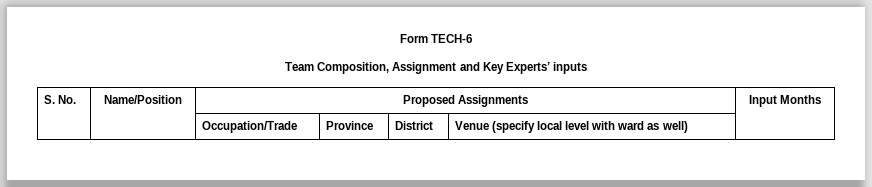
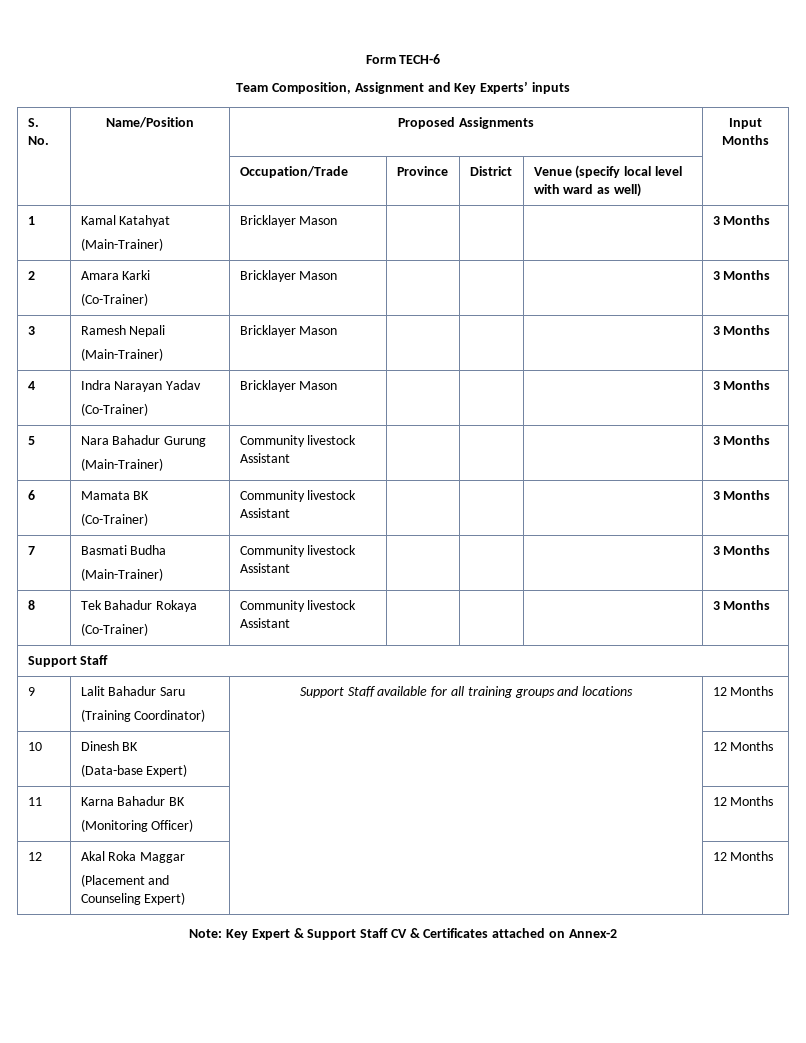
(688, 127) none -> [27,216,35,225] [80,215,171,227] [80,238,163,251] [239,215,338,227] [712,215,771,225] [27,271,35,280] [80,270,151,280] [80,293,148,306] [239,270,338,282] [712,270,771,280] [27,326,35,335] [80,325,166,337] [80,348,163,361] [239,325,338,337] [712,325,771,335] [27,381,35,390] [80,380,202,392] [80,403,148,416] [239,380,338,392] [712,380,771,390] [27,436,35,445] [80,435,207,447] [80,458,163,471] [239,435,357,447] [239,453,290,463] [712,435,771,445] [27,490,35,500] [80,491,150,500] [80,513,148,526] [239,490,357,502] [239,508,290,518] [712,490,771,500] [27,546,35,555] [80,545,167,555] [80,568,163,581] [239,545,357,557] [239,563,290,573] [712,545,771,555] [27,600,35,610] [80,600,198,612] [80,623,148,636] [239,600,357,612] [239,618,290,628] [712,600,771,610] [27,655,109,667] [27,687,35,696] [80,686,186,696] [80,709,206,722] [299,686,634,698] [712,686,774,696] [27,742,42,751] [80,741,139,751] [80,764,188,777] [712,741,774,751] [27,797,42,806] [80,796,186,806] [80,819,194,832] [712,796,774,806] [27,852,42,861] [80,851,186,863] [80,874,170,887] [80,892,186,905] [712,851,774,861] [189,928,617,940] // 1 | Kamal Katahyat // (Main-Trainer) | Bricklayer Mason | | | | 3 Months // 2 | Amara Karki // (Co-Trainer) | Bricklayer Mason | | | | 3 Months // 3 | Ramesh Nepali // (Main-Trainer) | Bricklayer Mason | | | | 3 Months // 4 | Indra Narayan Yadav // (Co-Trainer) | Bricklayer Mason | | | | 3 Months // 5 | Nara Bahadur Gurung // (Main-Trainer) | Community livestock Assistant | | | | 3 Months // 6 | Mamata BK // (Co-Trainer) | Community livestock Assistant | | | | 3 Months // 7 | Basmati Budha // (Main-Trainer) | Community livestock Assistant | | | | 3 Months // 8 | Tek Bahadur Rokaya // (Co-Trainer) | Community livestock Assistant | | | | 3 Months // Support Staff // 9 | Lalit Bahadur Saru // (Training Coordinator) | Support Staff available for all training groups and locations | 12 Months // 10 | Dinesh BK // (Data-base Expert) | | 12 Months // 11 | Karna Bahadur BK // (Monitoring Officer) | | 12 Months // 12 | Akal Roka Maggar // (Placement and Counseling Expert) | | 12 Months // Note: Key Expert & Support Staff CV & Certificates attached on Annex-2

